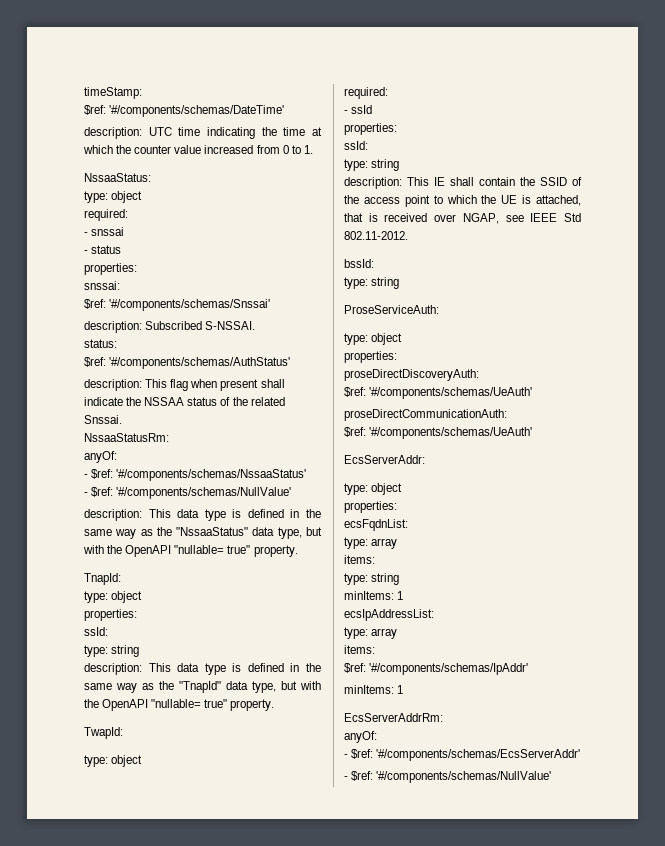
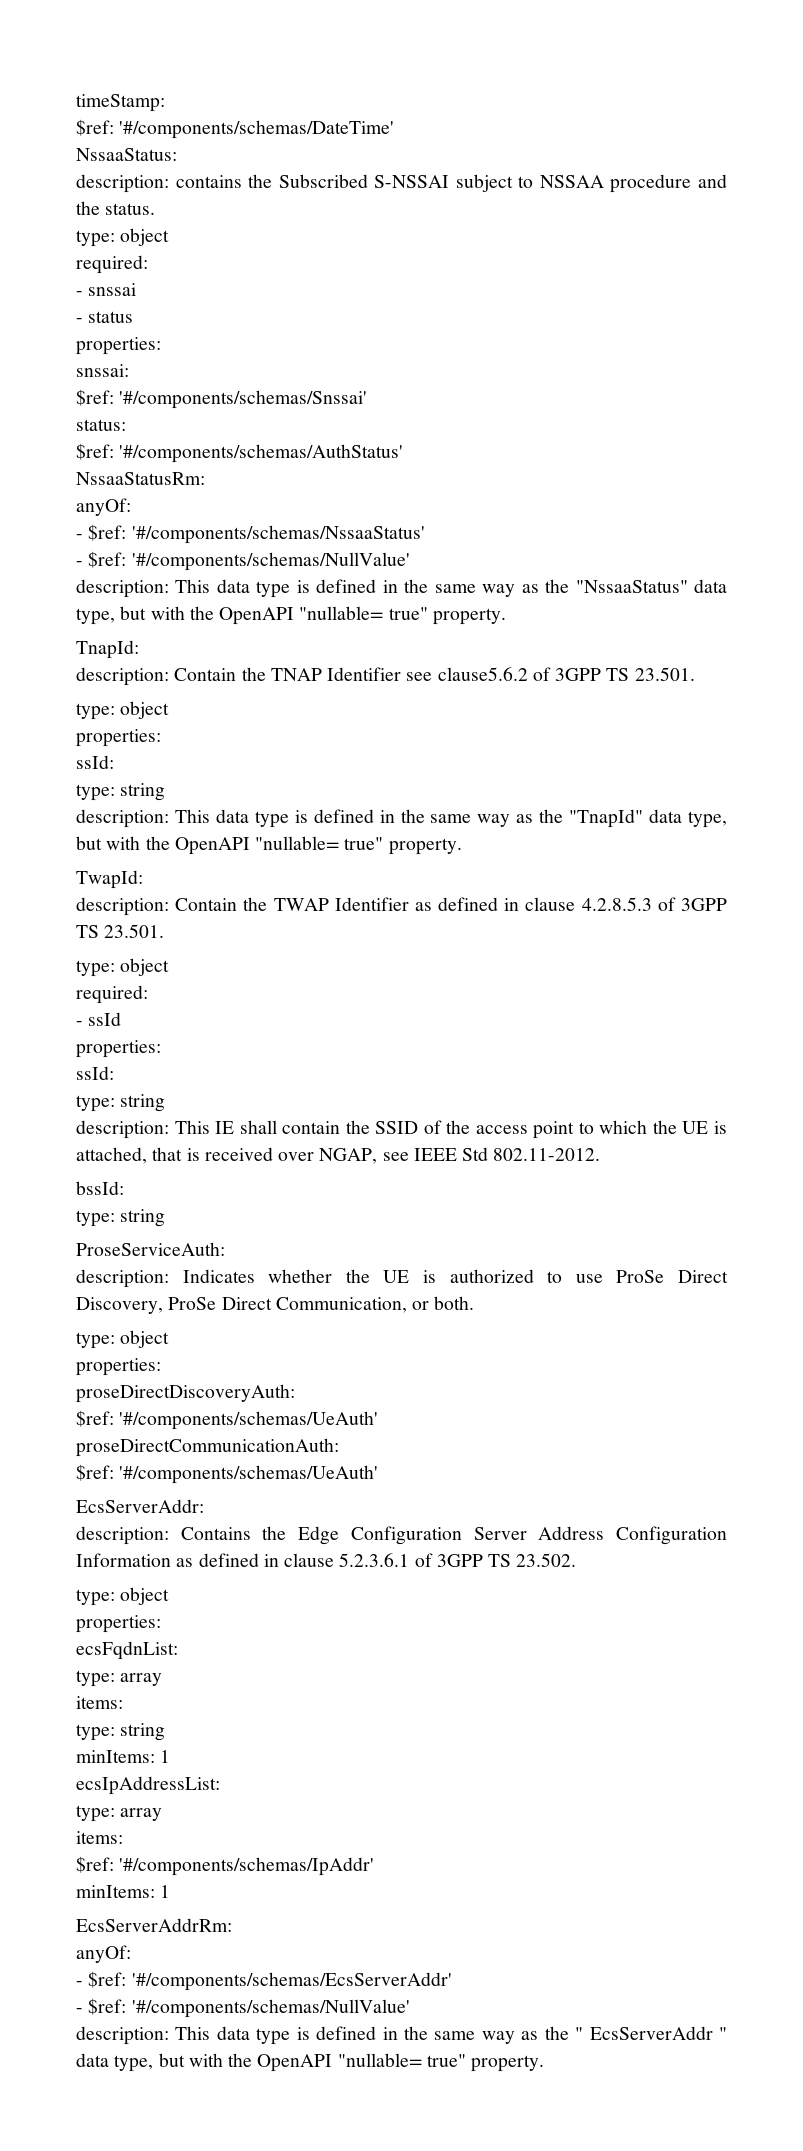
[84,127,322,139] [83,145,313,154] [84,173,151,182] // description: UTC time indicating the time at which the counter value increased from 0 to 1. // NssaaStatus: -> [76,148,177,161] [76,174,727,193] [76,201,156,215] // NssaaStatus: // description: contains the Subscribed S-NSSAI subject to NSSAA procedure and the status.
[84,321,256,333] // description: Subscribed S-NSSAI. -> (368, 399) none
[84,379,285,391] [84,397,285,406] [84,415,122,424] // description: This flag when present shall indicate the NSSAA status of the related Snssai. -> (404, 453) none
(121, 579) none -> [76,667,695,686] // description: Contain the TNAP Identifier see clause5.6.2 of 3GPP TS 23.501.
(123, 733) none -> [76,897,727,916] [76,924,165,938] // description: Contain the TWAP Identifier as defined in clause 4.2.8.5.3 of 3GPP TS 23.501.
(439, 309) none -> [76,1269,729,1288] [76,1296,475,1314] // description: Indicates whether the UE is authorized to use ProSe Direct Discovery, ProSe Direct Communication, or both.
(425, 459) none -> [76,1526,727,1545] [76,1553,577,1567] // description: Contains the Edge Configuration Server Address Configuration Information as defined in clause 5.2.3.6.1 of 3GPP TS 23.502.
(552, 777) none -> [76,2026,728,2045] [76,2053,545,2072] // description: This data type is defined in the same way as the " EcsServerAddr " data type, but with the OpenAPI "nullable= true" property.

